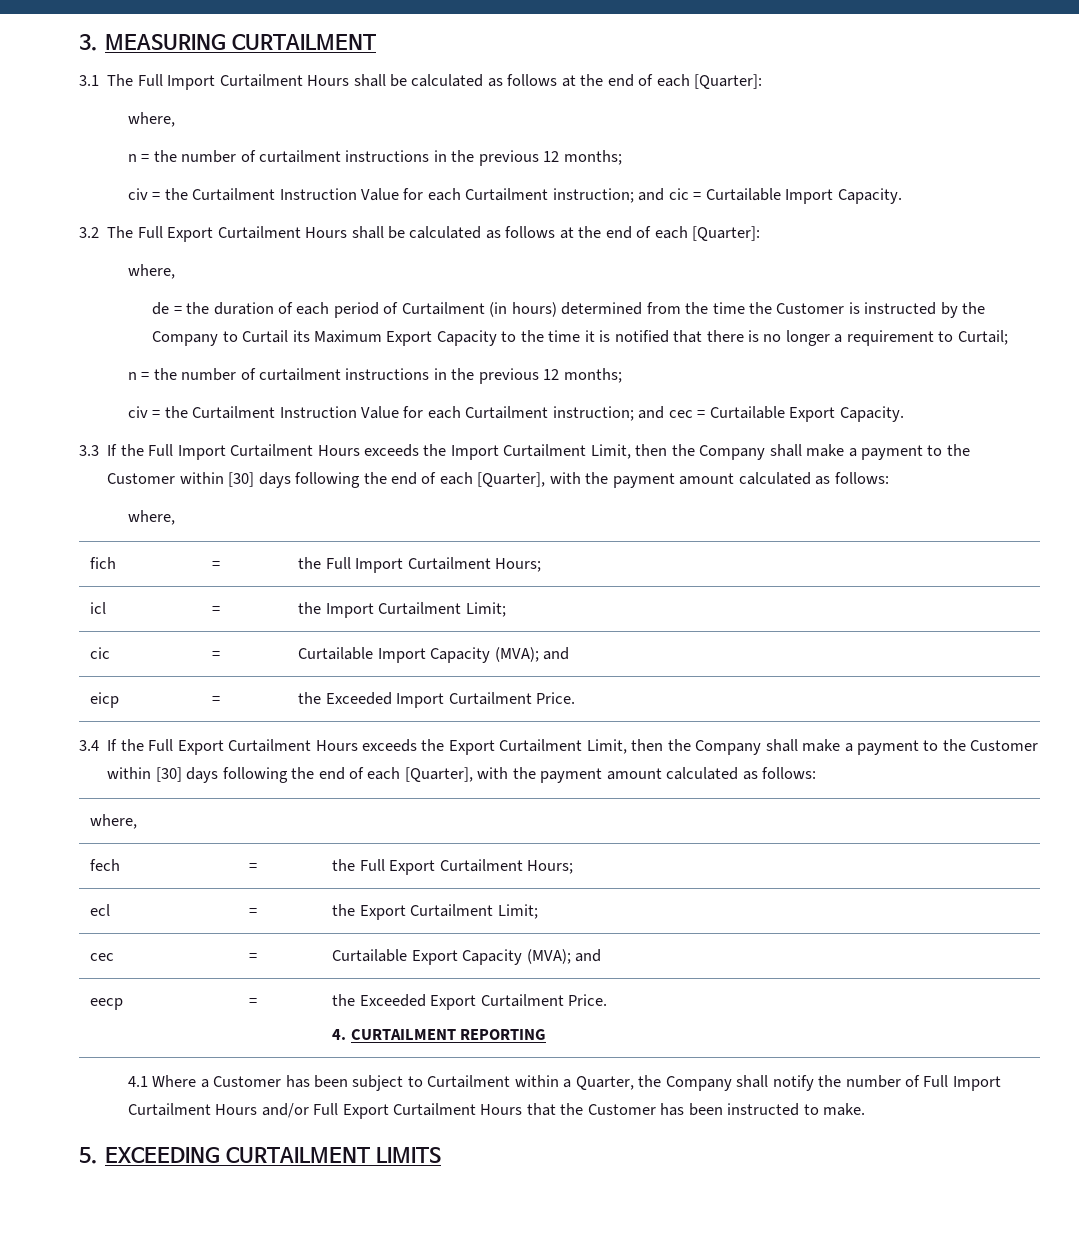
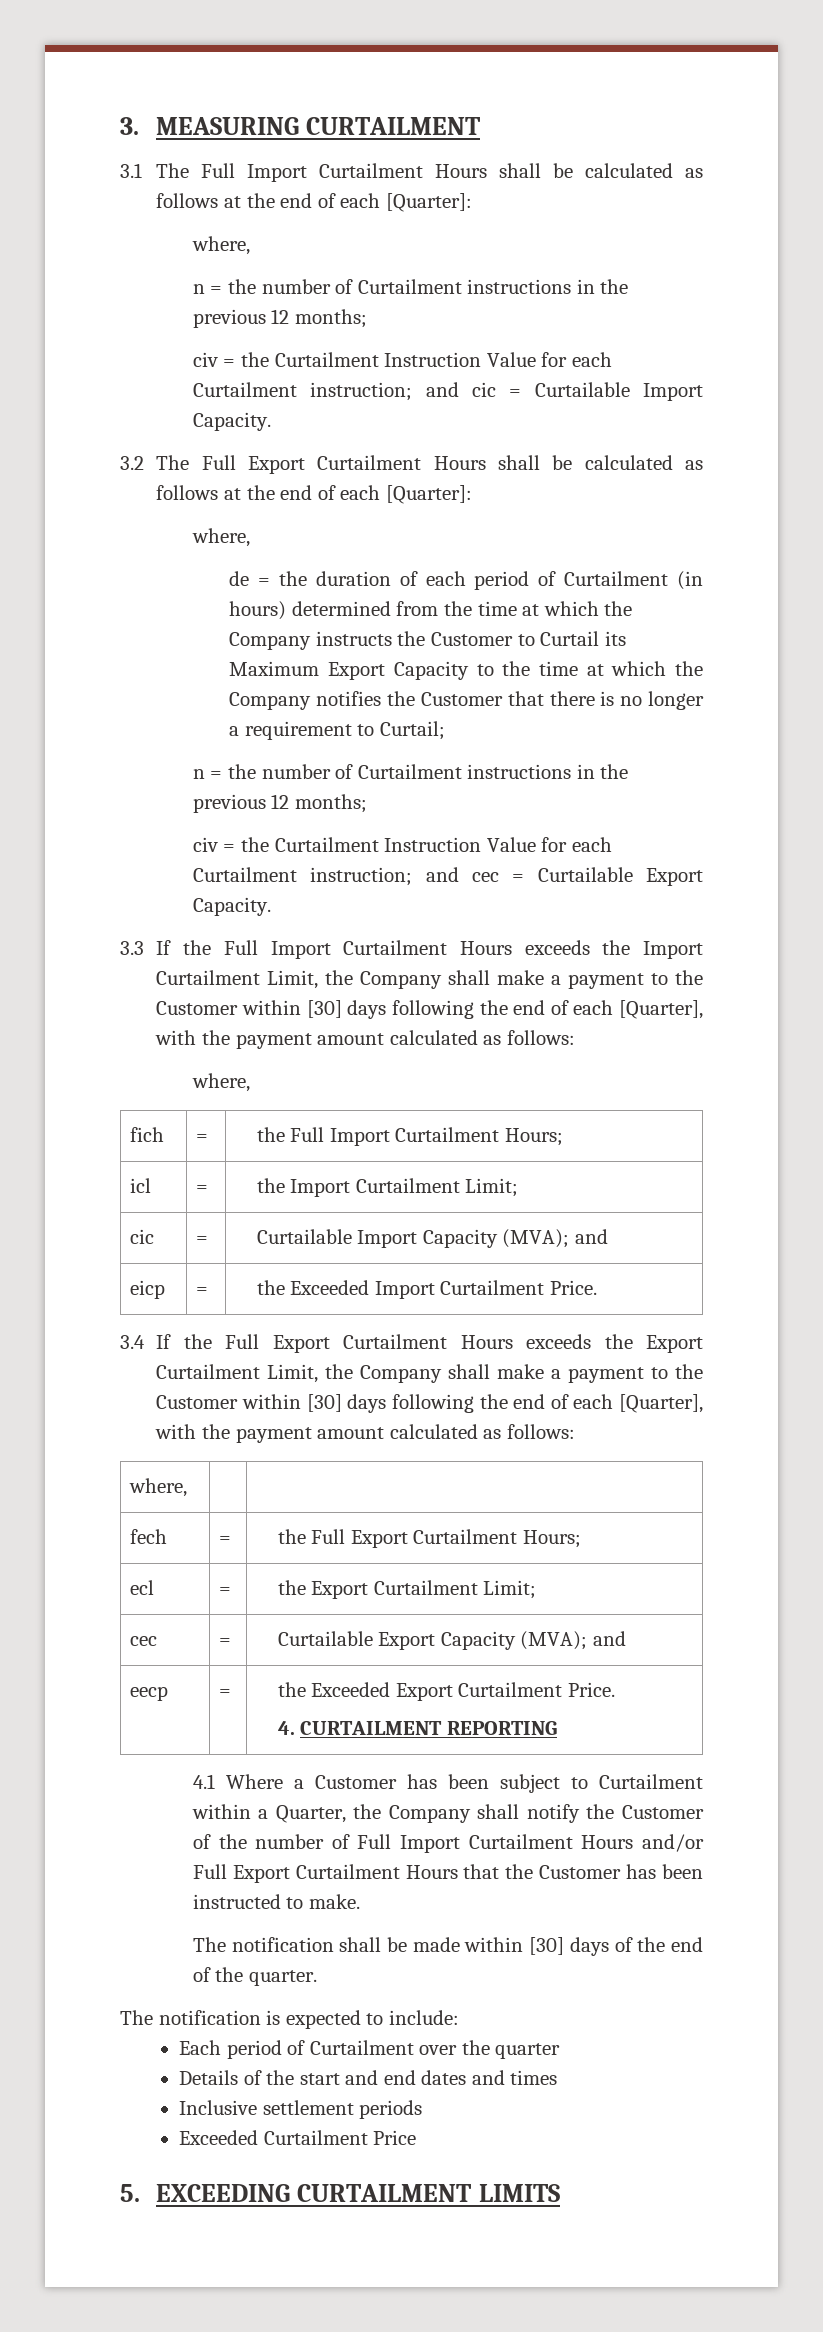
[259,150,342,163] curtailment -> [357,279,462,294] Curtailment
[748,302,986,318] [152,331,219,346] the Customer is instructed by the Company -> [522,601,633,616] [229,631,514,650] at which the Company instructs the Customer
[584,330,669,343] it is notified -> [586,661,703,676] [229,691,503,710] at which the Company notifies the Customer
[259,368,342,381] curtailment -> [357,764,462,779] Curtailment
[635,444,668,456] then -> (319, 979) none
[631,739,664,751] then -> (319, 1373) none
(842, 1081) none -> [622,1805,704,1819] [192,1834,247,1849] Customer of the
(866, 1109) none -> [192,1937,704,1956] [192,1967,318,1986] [120,2010,459,2029] [179,2040,561,2059] [179,2070,558,2085] [179,2100,423,2119] [179,2130,417,2145] // The notification shall be made within [30] days of the end of the quarter. // The notification is expected to include: // Each period of Curtailment over the quarter // Details of the start and end dates and times // Inclusive settlement periods // Exceeded Curtailment Price

